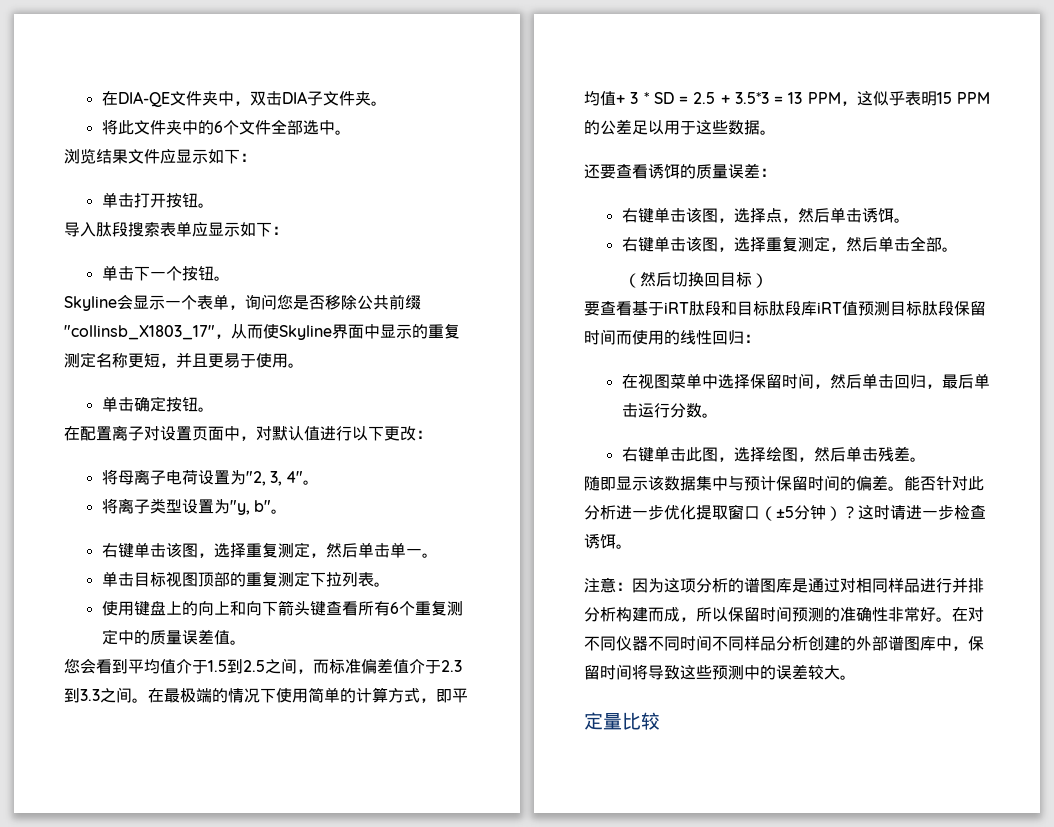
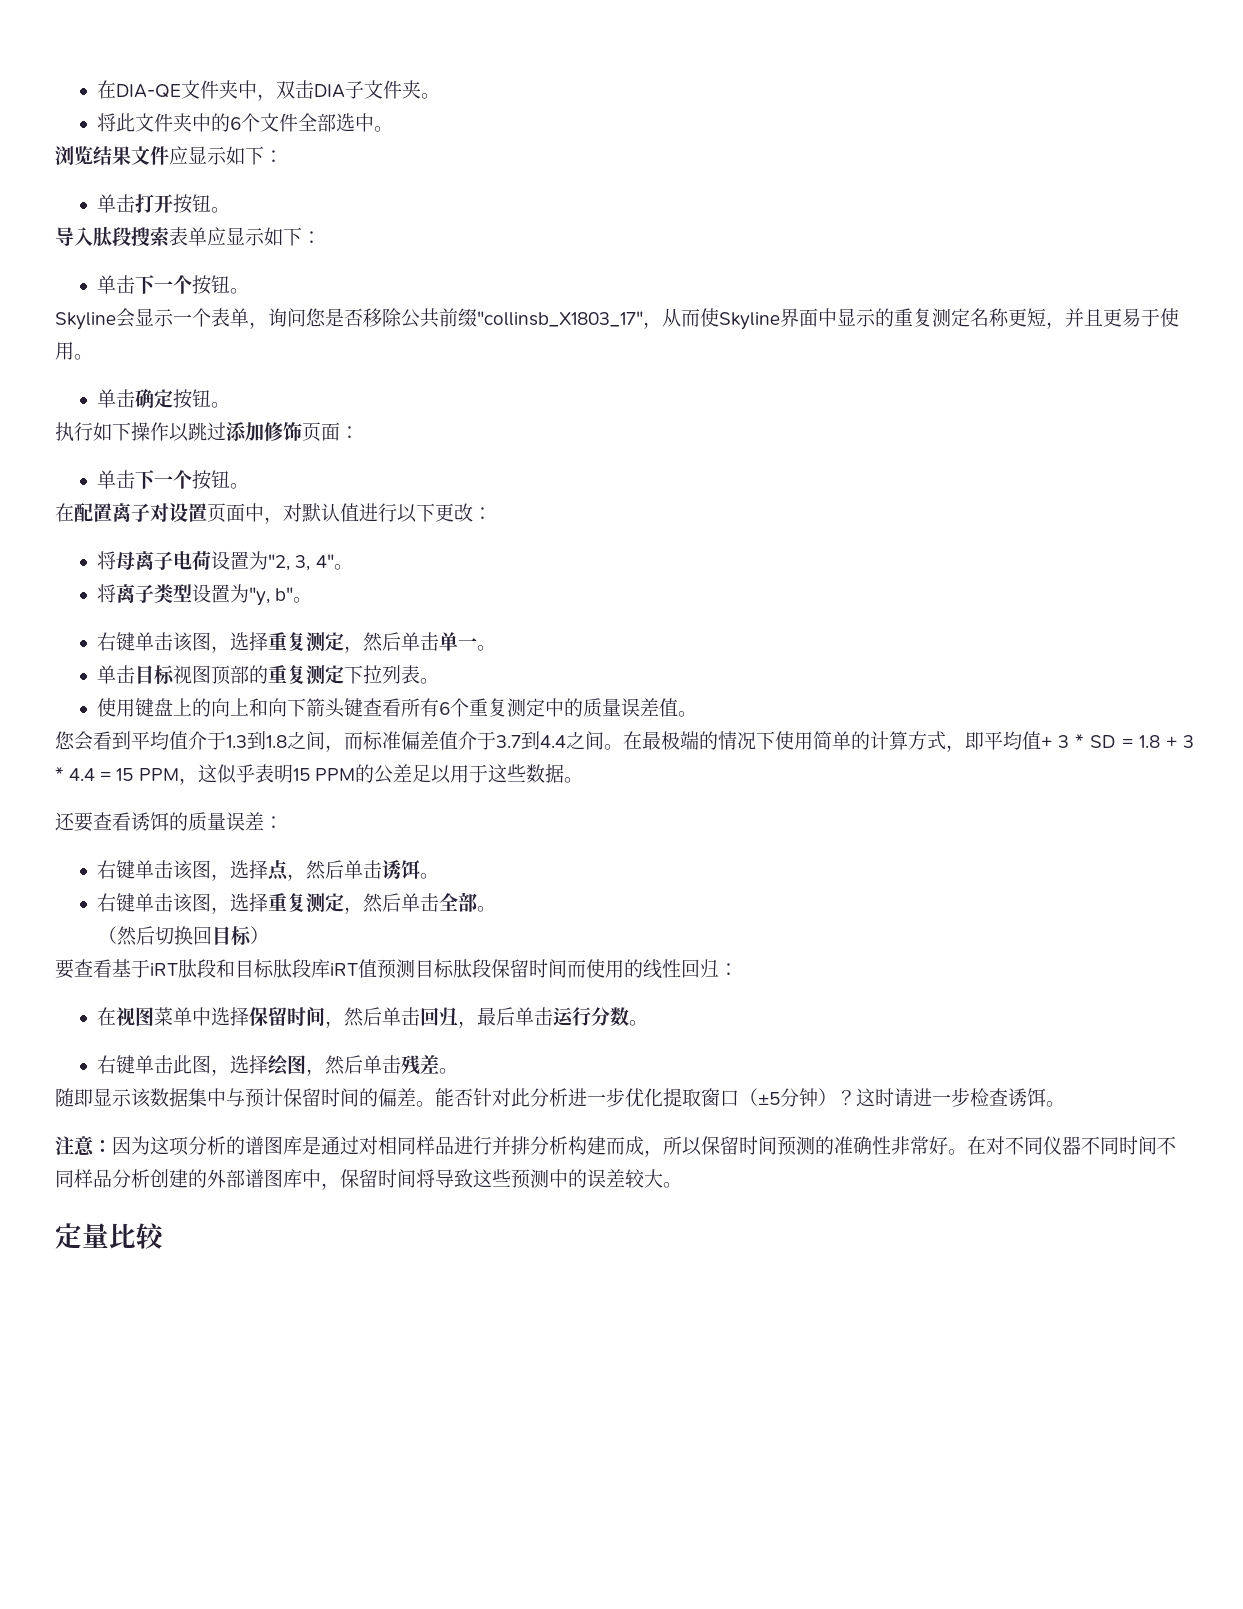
(214, 409) none -> [55,422,359,442] [97,470,250,490] // 执行如下操作以跳过添加修饰页面： // 单击下一个按钮。
[208,659,265,674] 1.5到2.5 -> [226,731,287,750] 1.3到1.8
[441,660,462,672] [64,688,100,703] 2.3到3.3 -> [496,731,566,750] 3.7到4.4
[693,92,803,104] 2.5 + 3.5*3 = 13 -> [1138,735,1194,748] [55,767,134,781] 1.8 + 3 * 4.4 = 15

